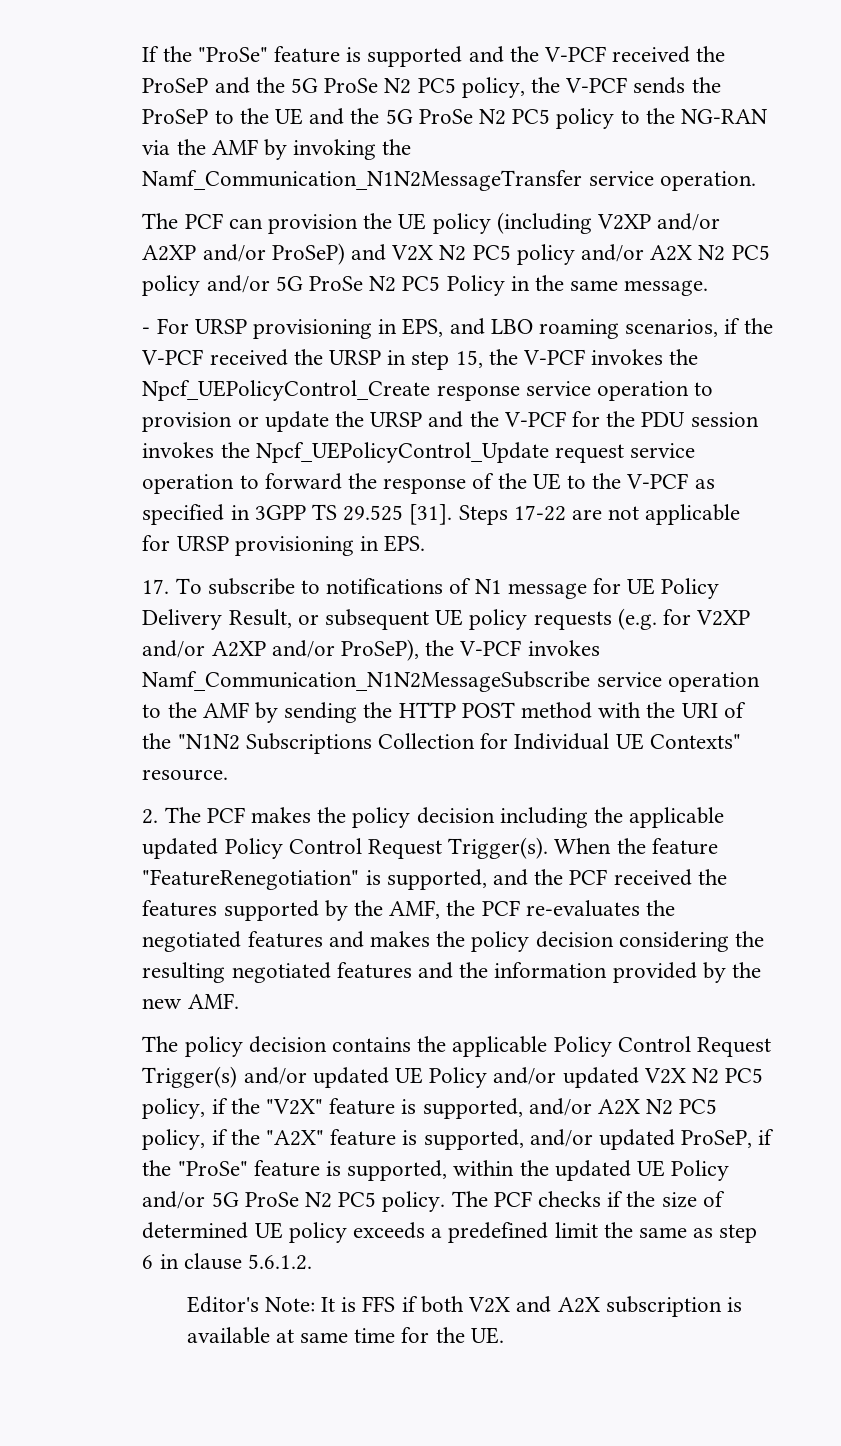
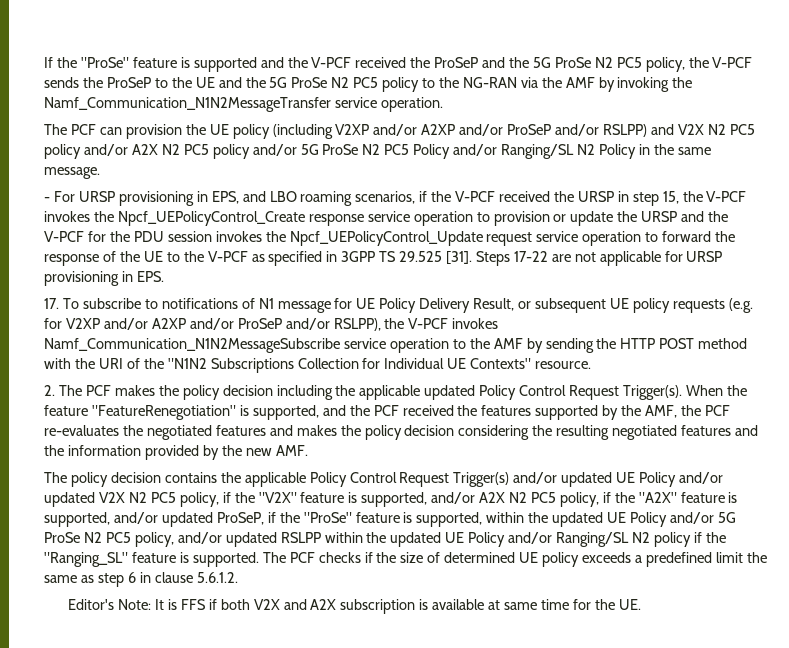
[271,243,345,265] ProSeP) -> [507,124,647,137] ProSeP and/or RSLPP)
(505, 285) none -> [453,144,636,159] and/or Ranging/SL N2 Policy
[340,639,419,661] ProSeP), -> [237,318,381,331] ProSeP and/or RSLPP),
[382,1191,446,1212] policy. -> [134,532,726,547] [44,552,259,567] policy, and/or updated RSLPP within the updated UE Policy and/or Ranging/SL N2 policy if the "Ranging_SL" feature is supported.

